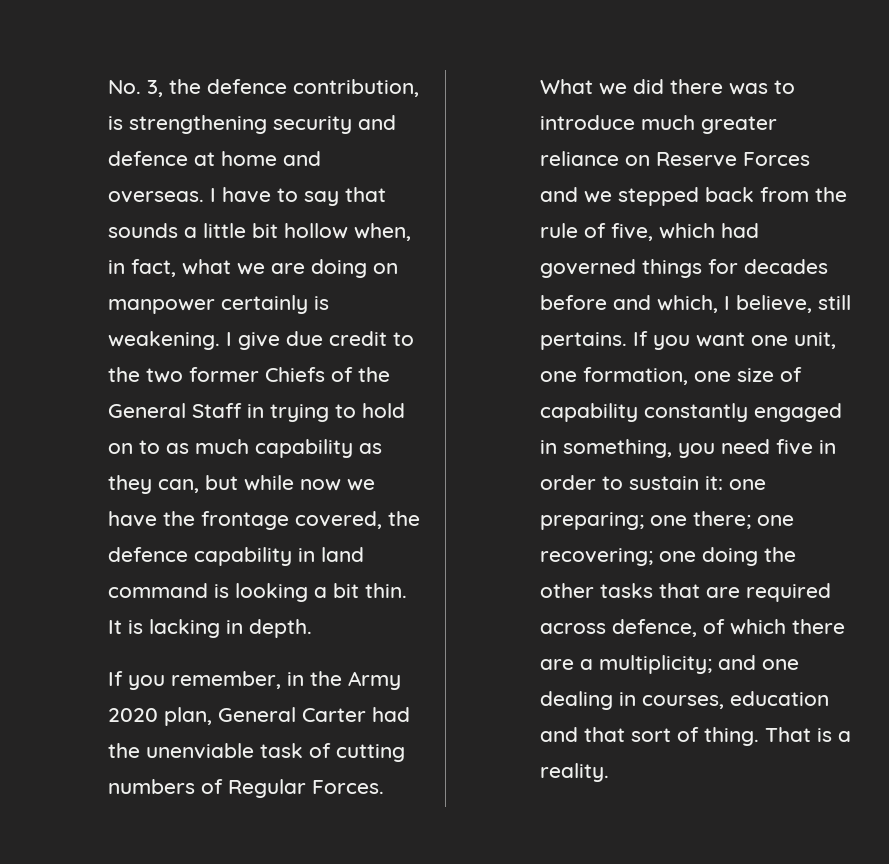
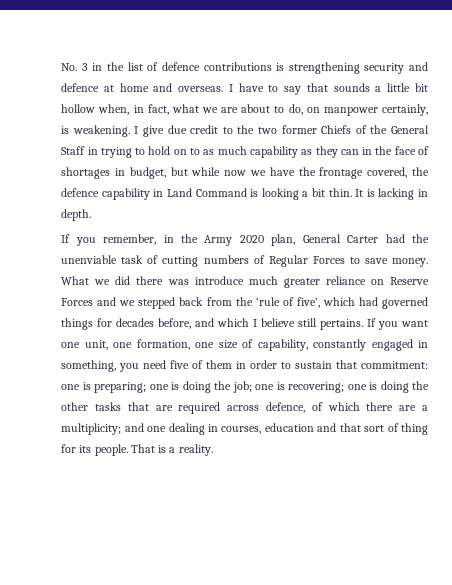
[146,79,419,97] 3, the defence contribution, -> [81,62,272,71] 3 in the list of defence contributions
[310,259,367,278] doing -> [241,104,303,115] about to do,
[220,295,308,314] certainly -> [382,104,429,116] certainly,
[157,479,199,493] can, -> [340,146,429,155] [61,167,166,179] can in the face of shortages in budget,
[320,547,364,562] [107,583,208,598] land command -> [166,188,247,197] Land Command
[311,780,384,794] Forces. -> [312,256,428,267] Forces to save money.
[773,80,795,94] to -> (189, 282) none
[539,223,653,241] rule of five, -> [255,297,320,308] ‘rule of five’,
[539,295,812,313] before and which, I believe, -> [158,318,296,329] before, and which I believe
[539,403,638,422] capability -> [257,339,308,351] capability,
(813, 447) none -> [192,360,233,369] of them
[704,476,766,490] [539,511,794,530] it: one preparing; one there; one -> [336,360,429,369] [61,381,285,393] that commitment: one is preparing; one is doing the job; one is
(696, 556) none -> [369,382,378,390] is
[703,727,759,746] thing. -> [401,423,429,435] [61,444,128,456] thing for its people.

